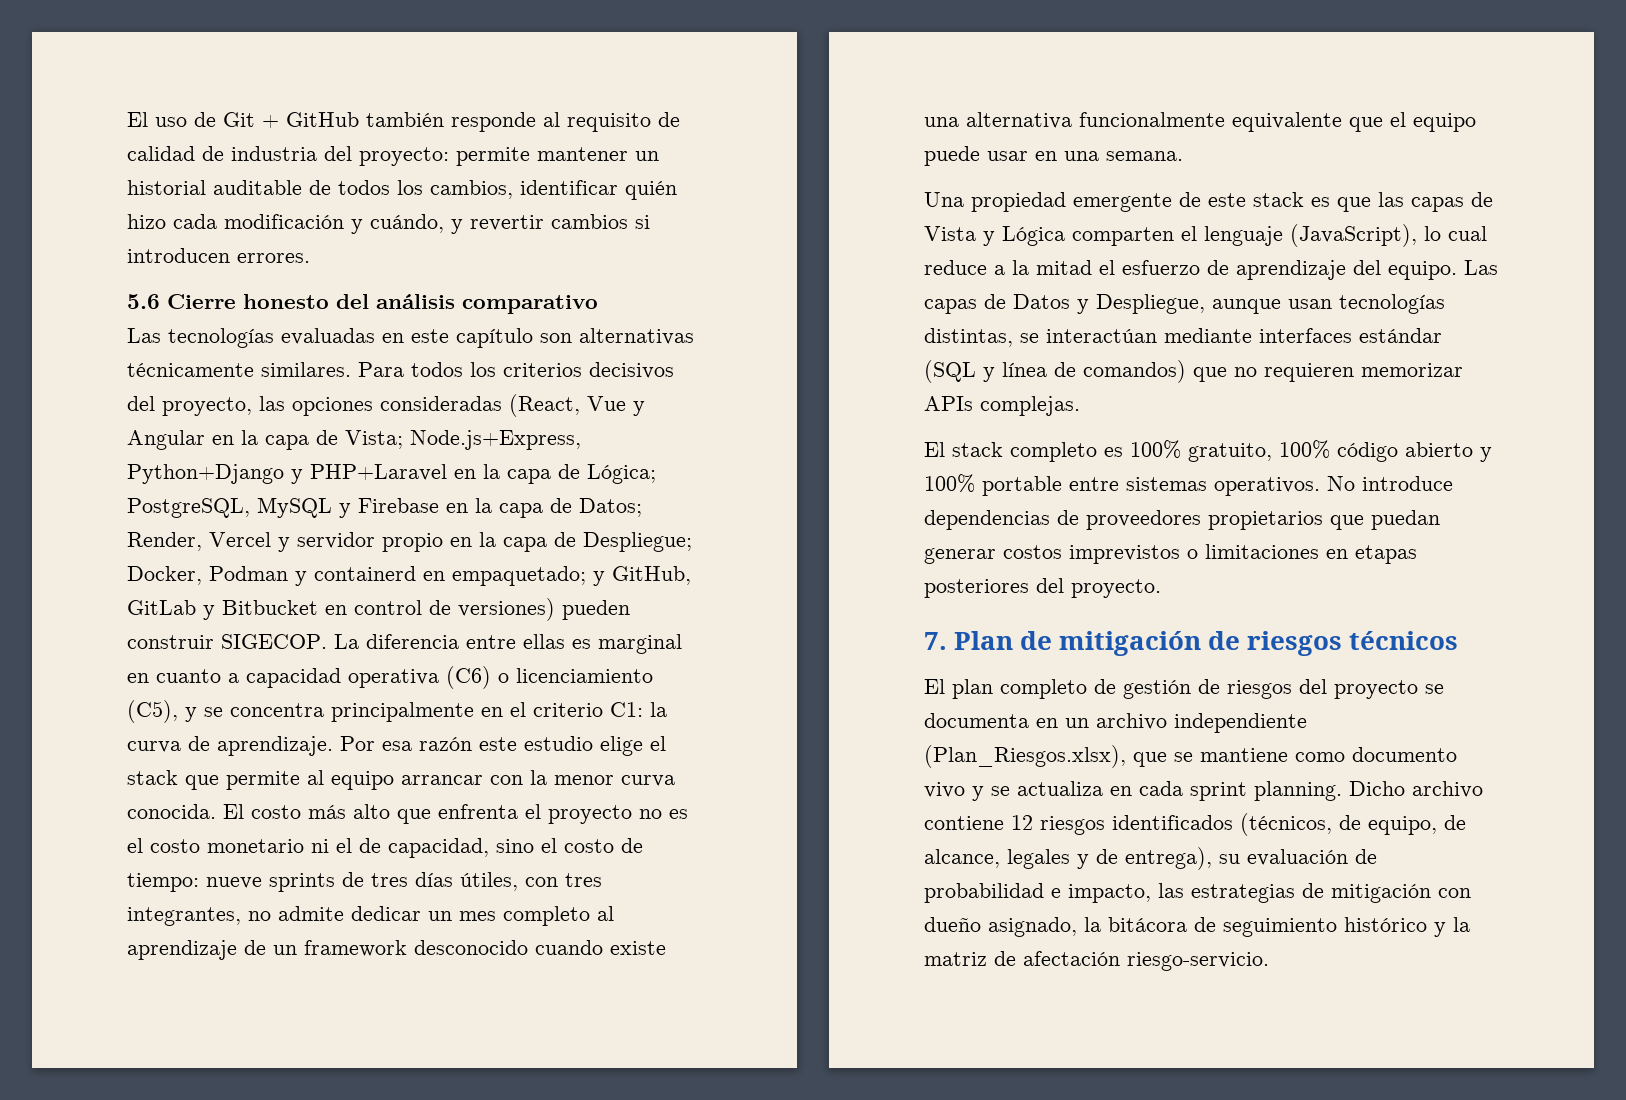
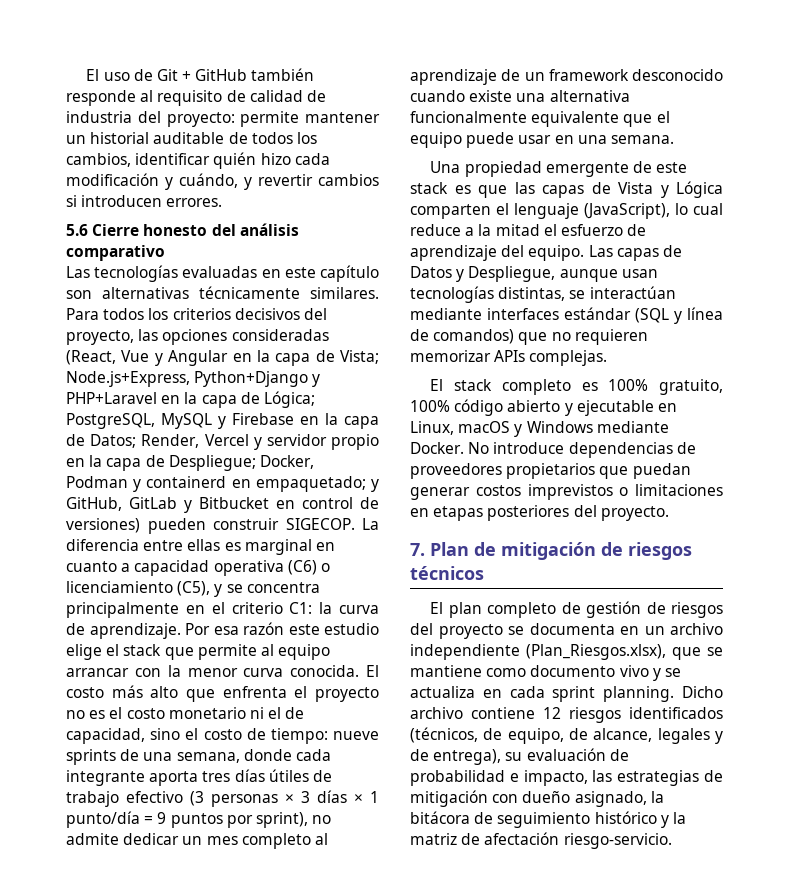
[371,872,602,891] [127,907,241,926] tres días útiles, con tres integrantes, -> [143,749,331,763] [66,769,332,786] [66,790,379,807] [66,811,308,828] una semana, donde cada integrante aporta tres días útiles de trabajo efectivo (3 personas × 3 días × 1 punto/día = 9 puntos por sprint),
[924,474,1320,496] 100% portable entre sistemas operativos. -> [576,400,677,416] [410,421,669,437] [410,442,464,454] ejecutable en Linux, macOS y Windows mediante Docker.

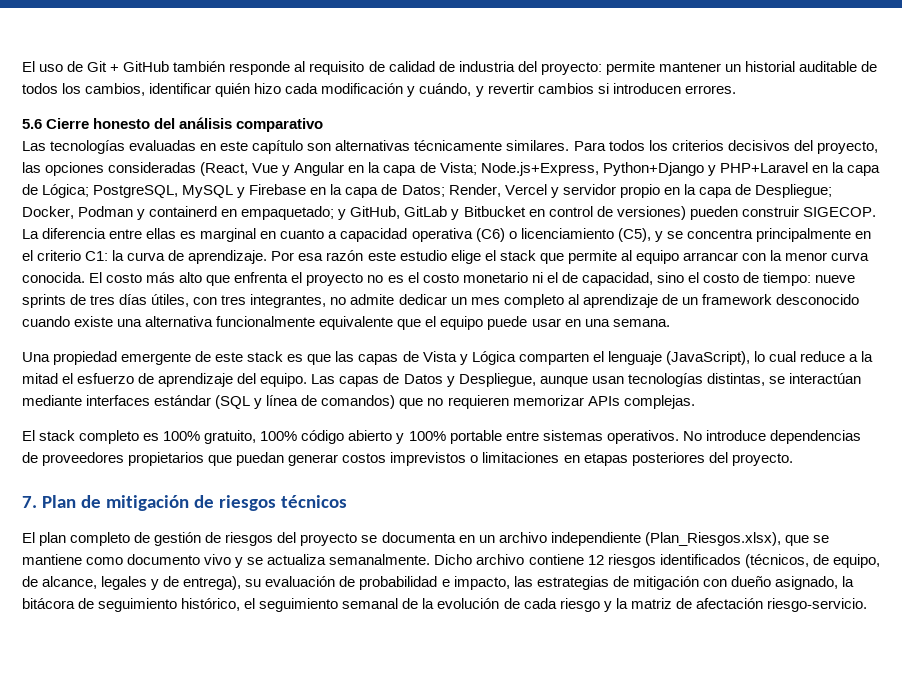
[143,749,331,763] [66,769,332,786] [66,790,379,807] [66,811,308,828] una semana, donde cada integrante aporta tres días útiles de trabajo efectivo (3 personas × 3 días × 1 punto/día = 9 puntos por sprint), -> [90,294,327,308] tres días útiles, con tres integrantes,
[576,400,677,416] [410,421,669,437] [410,442,464,454] ejecutable en Linux, macOS y Windows mediante Docker. -> [408,430,679,444] 100% portable entre sistemas operativos.
[482,686,675,702] en cada sprint planning. -> [329,554,431,565] semanalmente.
[594,811,657,824] histórico -> [181,598,600,612] histórico, el seguimiento semanal de la evolución de cada riesgo

